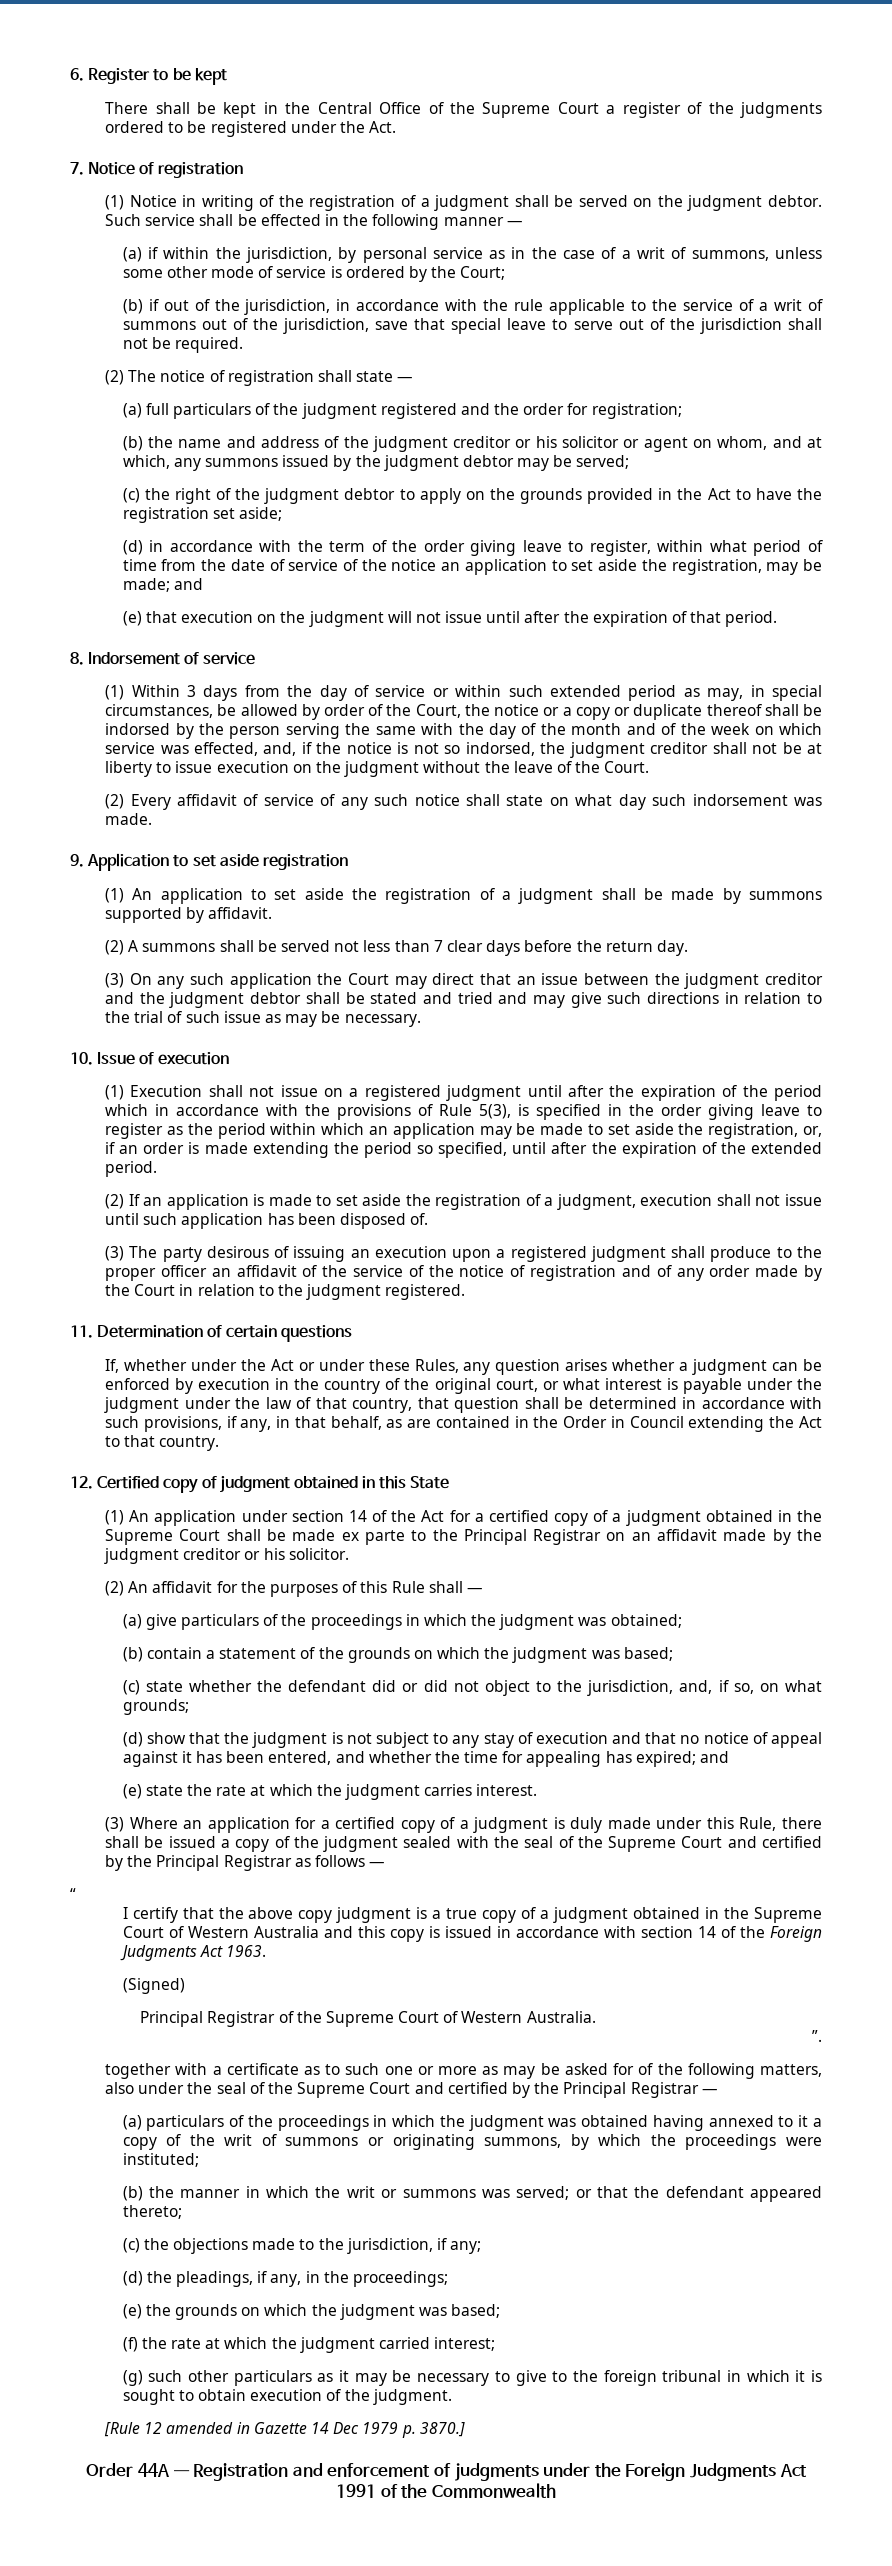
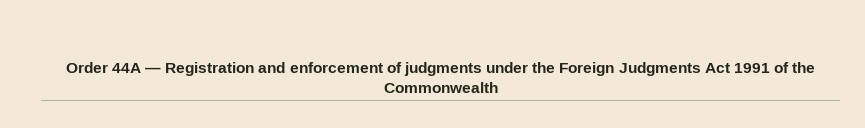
[70,68,227,85] [105,102,822,118] [105,121,397,137] [70,162,243,178] [105,195,822,211] [105,214,523,230] [122,247,823,263] [122,266,506,282] [122,299,823,315] [122,318,823,334] [122,337,244,353] [105,370,414,386] [122,403,682,419] [122,436,823,452] [122,455,630,471] [122,488,823,504] [122,507,283,523] [122,540,824,556] [122,559,822,575] [122,578,203,592] [122,611,778,627] [70,652,255,665] [105,685,822,701] [105,704,822,720] [105,723,822,739] [105,742,823,758] [105,761,650,777] [105,794,823,810] [105,813,153,825] [70,853,348,871] [105,888,822,904] [105,907,273,923] [105,940,688,956] [105,973,823,989] [105,992,823,1008] [105,1011,421,1027] [70,1052,229,1065] [105,1085,823,1101] [105,1104,823,1120] [105,1123,823,1139] [105,1142,823,1158] [105,1161,158,1177] [105,1194,822,1210] [105,1213,429,1229] [105,1246,823,1262] [105,1265,822,1281] [105,1284,466,1300] [70,1325,352,1342] [105,1359,822,1375] [105,1378,823,1394] [104,1397,822,1413] [105,1416,823,1432] [105,1435,220,1451] [70,1475,450,1493] [105,1510,823,1526] [105,1529,823,1545] [104,1548,349,1564] [105,1581,483,1597] [122,1614,682,1630] [122,1647,673,1663] [122,1680,822,1696] [122,1699,189,1715] [122,1732,822,1748] [122,1751,730,1767] [122,1784,538,1800] [105,1817,822,1833] [105,1836,822,1852] [105,1855,386,1871] [70,1888,76,1900] [122,1907,822,1923] [122,1926,823,1942] [119,1945,267,1961] [122,1978,185,1994] [140,2011,596,2027] [812,2030,822,2042] [105,2063,822,2079] [105,2082,718,2098] [122,2115,822,2131] [122,2134,822,2150] [122,2153,199,2167] [122,2186,822,2202] [122,2205,182,2219] [122,2238,482,2254] [122,2271,448,2287] [122,2304,501,2320] [122,2337,496,2353] [122,2370,822,2386] [122,2389,452,2405] [104,2422,465,2438] 6. Register to be kept // There shall be kept in the Central Office of the Supreme Court a register of the judgments ordered to be registered under the Act. // 7. Notice of registration // (1) Notice in writing of the registration of a judgment shall be served on the judgment debtor. Such service shall be effected in the following manner — // (a) if within the jurisdiction, by personal service as in the case of a writ of summons, unless some other mode of service is ordered by the Court; // (b) if out of the jurisdiction, in accordance with the rule applicable to the service of a writ of summons out of the jurisdiction, save that special leave to serve out of the jurisdiction shall not be required. // (2) The notice of registration shall state — // (a) full particulars of the judgment registered and the order for registration; // (b) the name and address of the judgment creditor or his solicitor or agent on whom, and at which, any summons issued by the judgment debtor may be served; // (c) the right of the judgment debtor to apply on the grounds provided in the Act to have the registration set aside; // (d) in accordance with the term of the order giving leave to register, within what period of time from the date of service of the notice an application to set aside the registration, may be made; and // (e) that execution on the judgment will not issue until after the expiration of that period. // 8. Indorsement of service // (1) Within 3 days from the day of service or within such extended period as may, in special circumstances, be allowed by order of the Court, the notice or a copy or duplicate thereof shall be indorsed by the person serving the same with the day of the month and of the week on which service was effected, and, if the notice is not so indorsed, the judgment creditor shall not be at liberty to issue execution on the judgment without the leave of the Court. // (2) Every affidavit of service of any such notice shall state on what day such indorsement was made. // 9. Application to set aside registration // (1) An application to set aside the registration of a judgment shall be made by summons supported by affidavit. // (2) A summons shall be served not less than 7 clear days before the return day. // (3) On any such application the Court may direct that an issue between the judgment creditor and the judgment debtor shall be stated and tried and may give such directions in relation to the trial of such issue as may be necessary. // 10. Issue of execution // (1) Execution shall not issue on a registered judgment until after the expiration of the period which in accordance with the provisions of Rule 5(3), is specified in the order giving leave to register as the period within which an application may be made to set aside the registration, or, if an order is made extending the period so specified, until after the expiration of the extended period. // (2) If an application is made to set aside the registration of a judgment, execution shall not issue until such application has been disposed of. // (3) The party desirous of issuing an execution upon a registered judgment shall produce to the proper officer an affidavit of the service of the notice of registration and of any order made by the Court in relation to the judgment registered. // 11. Determination of certain questions // If, whether under the Act or under these Rules, any question arises whether a judgment can be enforced by execution in the country of the original court, or what interest is payable under the judgment under the law of that country, that question shall be determined in accordance with such provisions, if any, in that behalf, as are contained in the Order in Council extending the Act to that country. // 12. Certified copy of judgment obtained in this State // (1) An application under section 14 of the Act for a certified copy of a judgment obtained in the Supreme Court shall be made ex parte to the Principal Registrar on an affidavit made by the judgment creditor or his solicitor. // (2) An affidavit for the purposes of this Rule shall — // (a) give particulars of the proceedings in which the judgment was obtained; // (b) contain a statement of the grounds on which the judgment was based; // (c) state whether the defendant did or did not object to the jurisdiction, and, if so, on what grounds; // (d) show that the judgment is not subject to any stay of execution and that no notice of appeal against it has been entered, and whether the time for appealing has expired; and // (e) state the rate at which the judgment carries interest. // (3) Where an application for a certified copy of a judgment is duly made under this Rule, there shall be issued a copy of the judgment sealed with the seal of the Supreme Court and certified by the Principal Registrar as follows — // “ // I certify that the above copy judgment is a true copy of a judgment obtained in the Supreme Court of Western Australia and this copy is issued in accordance with section 14 of the Foreign Judgments Act 1963. // (Signed) // Principal Registrar of the Supreme Court of Western Australia. // ”. // together with a certificate as to such one or more as may be asked for of the following matters, also under the seal of the Supreme Court and certified by the Principal Registrar — // (a) particulars of the proceedings in which the judgment was obtained having annexed to it a copy of the writ of summons or originating summons, by which the proceedings were instituted; // (b) the manner in which the writ or summons was served; or that the defendant appeared thereto; // (c) the objections made to the jurisdiction, if any; // (d) the pleadings, if any, in the proceedings; // (e) the grounds on which the judgment was based; // (f) the rate at which the judgment carried interest; // (g) such other particulars as it may be necessary to give to the foreign tribunal in which it is sought to obtain execution of the judgment. // [Rule 12 amended in Gazette 14 Dec 1979 p. 3870.] // -> (65, 67) none

